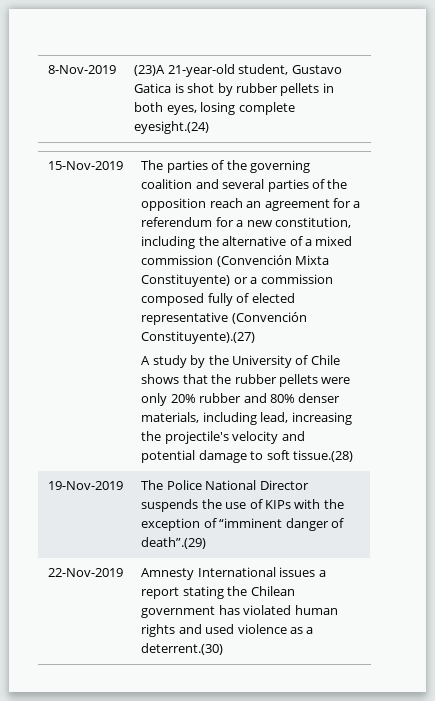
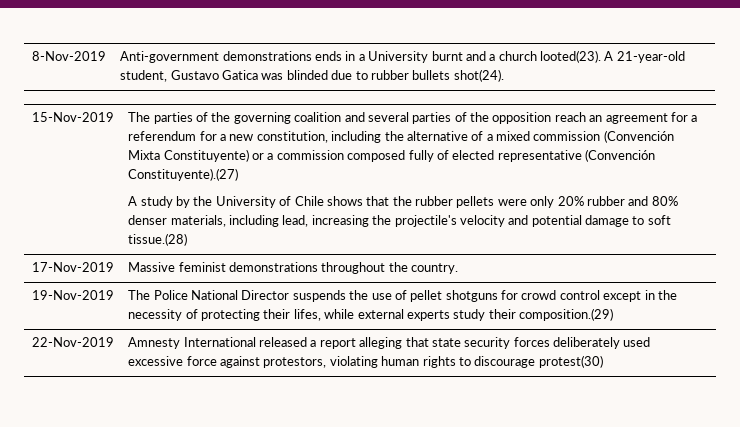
[134,64,342,77] [134,83,334,96] [134,102,295,115] [134,121,210,134] (23)A 21-year-old student, Gustavo Gatica is shot by rubber pellets in both eyes, losing complete eyesight.(24) -> [120,50,685,63] [120,69,504,82] Anti-government demonstrations ends in a University burnt and a church looted(23). A 21-year-old student, Gustavo Gatica was blinded due to rubber bullets shot(24).
(353, 456) none -> [32,262,114,272] [128,262,459,274] // 17-Nov-2019 | Massive feminist demonstrations throughout the country.
[264,499,344,509] [141,518,344,531] [141,537,207,549] KIPs with the exception of “imminent danger of death”.(29) -> [410,290,677,302] [128,308,614,321] pellet shotguns for crowd control except in the necessity of protecting their lifes, while external experts study their composition.(29)
[279,567,316,577] issues -> [259,337,308,347] released
[182,586,295,599] [141,605,338,618] [141,624,314,637] [141,643,224,655] stating the Chilean government has violated human rights and used violence as a deterrent.(30) -> [359,337,651,349] [128,355,603,368] alleging that state security forces deliberately used excessive force against protestors, violating human rights to discourage protest(30)

